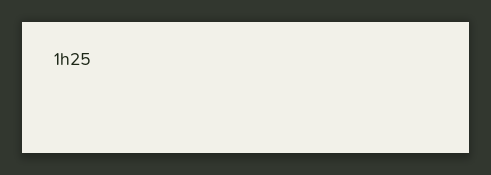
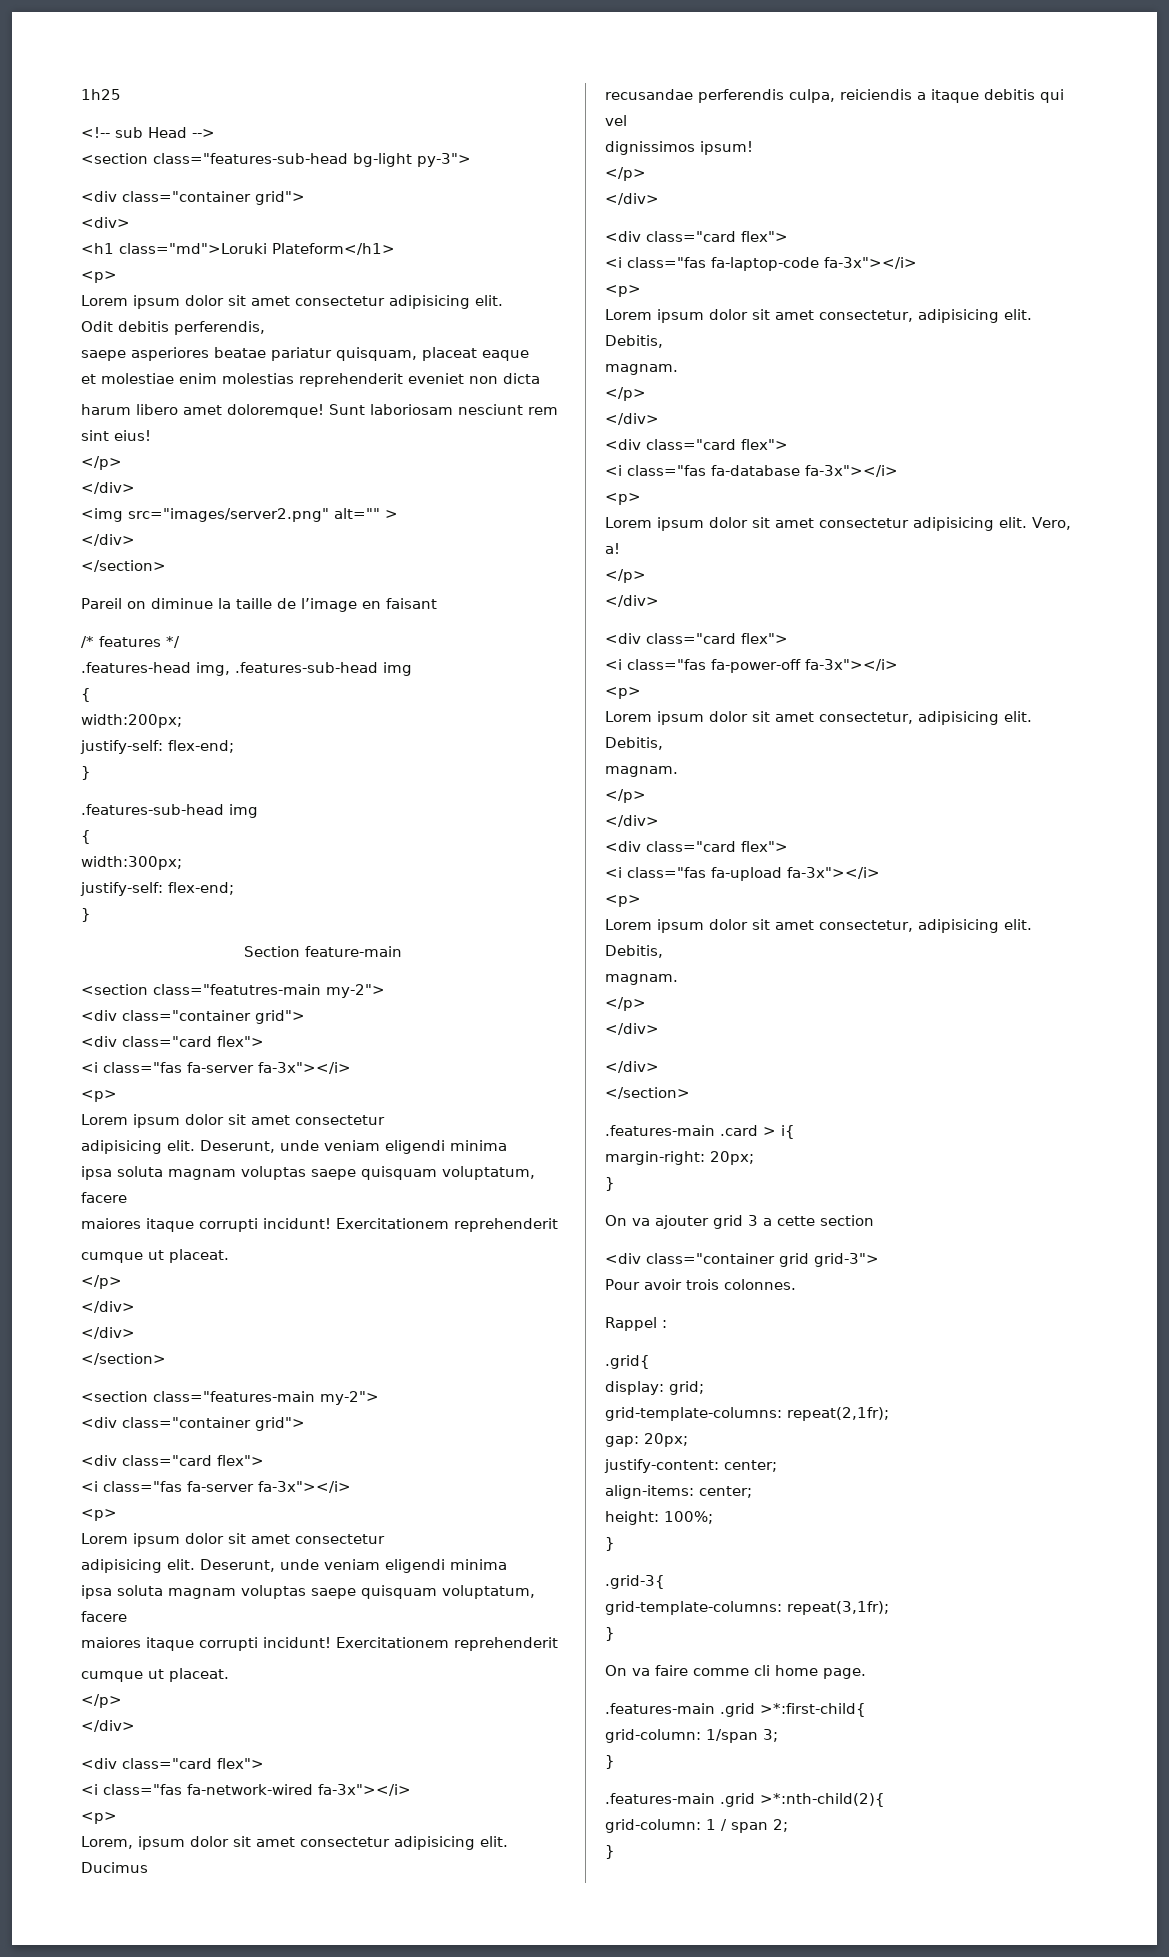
(91, 59) none -> [81,127,215,138] [81,153,471,167] [81,191,305,205] [81,217,130,228] [81,243,395,255] [81,271,117,283] [81,295,503,309] [81,321,265,335] [81,347,529,361] [81,373,540,387] [81,404,558,418] [81,430,151,441] [81,456,122,470] [81,482,135,494] [81,508,398,522] [81,534,135,546] [81,560,166,572] [81,598,437,612] [81,636,180,648] [81,662,412,676] [81,688,91,702] [81,714,182,728] [80,740,234,754] [81,766,91,780] [81,804,258,818] [81,830,91,844] [81,856,182,870] [80,882,234,896] [81,908,91,922] [243,946,402,957] [81,984,385,998] [81,1010,305,1024] [81,1036,264,1047] [81,1062,351,1074] [81,1090,117,1102] [81,1114,385,1128] [81,1140,507,1154] [81,1166,535,1180] [81,1192,127,1203] [81,1218,558,1232] [81,1249,229,1263] [81,1275,122,1289] [81,1301,135,1313] [81,1327,135,1339] [81,1353,166,1365] [81,1391,379,1405] [81,1417,305,1431] [81,1455,264,1466] [81,1481,351,1493] [81,1509,117,1521] [81,1533,385,1547] [81,1559,507,1573] [81,1585,535,1599] [81,1611,127,1622] [81,1637,558,1651] [81,1668,229,1682] [81,1694,122,1708] [81,1720,135,1732] [81,1758,264,1769] [81,1784,411,1796] [81,1812,117,1824] [81,1836,508,1850] [81,1862,148,1873] [605,89,1064,103] [605,115,627,126] [605,141,753,155] [605,167,646,181] [605,193,659,205] [605,231,788,242] [605,257,917,271] [605,285,641,297] [605,309,1032,323] [605,335,663,348] [605,364,678,375] [605,387,646,401] [605,413,659,425] [605,439,788,450] [605,465,898,477] [605,493,641,505] [605,517,1071,531] [605,543,620,554] [605,569,646,583] [605,595,659,607] [605,633,788,644] [605,659,898,673] [605,687,641,699] [605,711,1032,725] [605,737,663,750] [605,766,678,777] [605,789,646,803] [605,815,659,827] [605,841,788,852] [605,867,880,881] [605,895,641,907] [605,919,1032,933] [605,945,663,958] [605,974,678,985] [605,997,646,1011] [605,1023,659,1035] [605,1061,659,1073] [605,1087,690,1099] [605,1125,795,1139] [605,1151,754,1165] [605,1177,615,1191] [605,1215,874,1229] [605,1253,879,1267] [605,1279,796,1290] [605,1317,667,1331] [605,1355,650,1369] [605,1381,704,1395] [605,1407,889,1421] [605,1433,688,1447] [604,1459,777,1473] [605,1485,752,1499] [605,1511,713,1525] [605,1537,615,1551] [605,1575,665,1589] [605,1601,889,1615] [605,1627,615,1641] [605,1665,866,1679] [605,1703,866,1717] [605,1729,778,1743] [605,1755,615,1769] [605,1793,885,1807] [605,1819,788,1833] [605,1845,615,1859] // <!-- sub Head --> // <section class="features-sub-head bg-light py-3"> // <div class="container grid"> // <div> // <h1 class="md">Loruki Plateform</h1> // <p> // Lorem ipsum dolor sit amet consectetur adipisicing elit. // Odit debitis perferendis, // saepe asperiores beatae pariatur quisquam, placeat eaque // et molestiae enim molestias reprehenderit eveniet non dicta // harum libero amet doloremque! Sunt laboriosam nesciunt rem sint eius! // </p> // </div> // <img src="images/server2.png" alt="" > // </div> // </section> // Pareil on diminue la taille de l’image en faisant // /* features */ // .features-head img, .features-sub-head img // { // width:200px; // justify-self: flex-end; // } // .features-sub-head img // { // width:300px; // justify-self: flex-end; // } // Section feature-main // <section class="featutres-main my-2"> // <div class="container grid"> // <div class="card flex"> // <i class="fas fa-server fa-3x"></i> // <p> // Lorem ipsum dolor sit amet consectetur // adipisicing elit. Deserunt, unde veniam eligendi minima // ipsa soluta magnam voluptas saepe quisquam voluptatum, facere // maiores itaque corrupti incidunt! Exercitationem reprehenderit // cumque ut placeat. // </p> // </div> // </div> // </section> // <section class="features-main my-2"> // <div class="container grid"> // <div class="card flex"> // <i class="fas fa-server fa-3x"></i> // <p> // Lorem ipsum dolor sit amet consectetur // adipisicing elit. Deserunt, unde veniam eligendi minima // ipsa soluta magnam voluptas saepe quisquam voluptatum, facere // maiores itaque corrupti incidunt! Exercitationem reprehenderit // cumque ut placeat. // </p> // </div> // <div class="card flex"> // <i class="fas fa-network-wired fa-3x"></i> // <p> // Lorem, ipsum dolor sit amet consectetur adipisicing elit. Ducimus // recusandae perferendis culpa, reiciendis a itaque debitis qui vel // dignissimos ipsum! // </p> // </div> // <div class="card flex"> // <i class="fas fa-laptop-code fa-3x"></i> // <p> // Lorem ipsum dolor sit amet consectetur, adipisicing elit. Debitis, // magnam. // </p> // </div> // <div class="card flex"> // <i class="fas fa-database fa-3x"></i> // <p> // Lorem ipsum dolor sit amet consectetur adipisicing elit. Vero, a! // </p> // </div> // <div class="card flex"> // <i class="fas fa-power-off fa-3x"></i> // <p> // Lorem ipsum dolor sit amet consectetur, adipisicing elit. Debitis, // magnam. // </p> // </div> // <div class="card flex"> // <i class="fas fa-upload fa-3x"></i> // <p> // Lorem ipsum dolor sit amet consectetur, adipisicing elit. Debitis, // magnam. // </p> // </div> // </div> // </section> // .features-main .card > i{ // margin-right: 20px; // } // On va ajouter grid 3 a cette section // <div class="container grid grid-3"> // Pour avoir trois colonnes. // Rappel : // .grid{ // display: grid; // grid-template-columns: repeat(2,1fr); // gap: 20px; // justify-content: center; // align-items: center; // height: 100%; // } // .grid-3{ // grid-template-columns: repeat(3,1fr); // } // On va faire comme cli home page. // .features-main .grid >*:first-child{ // grid-column: 1/span 3; // } // .features-main .grid >*:nth-child(2){ // grid-column: 1 / span 2; // }

